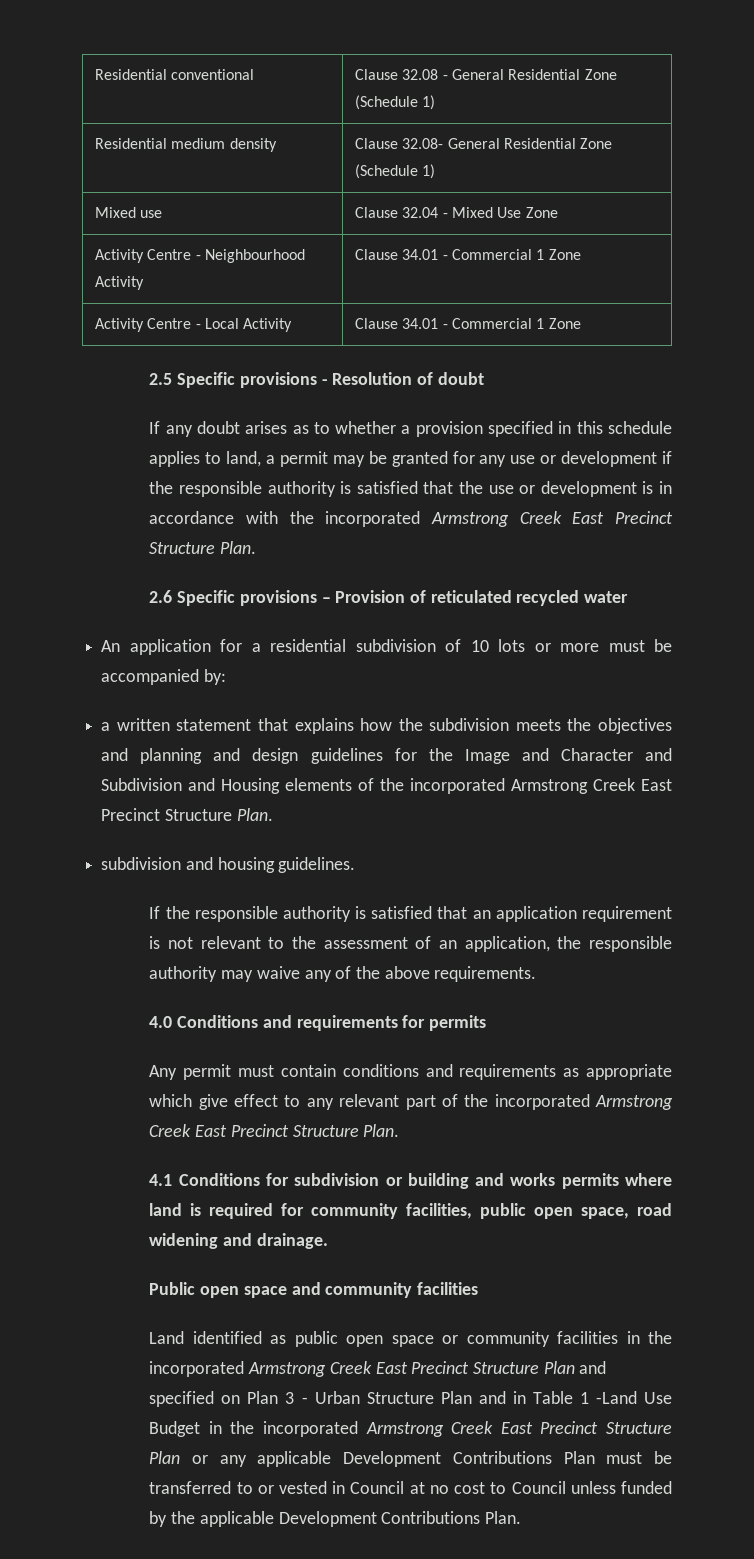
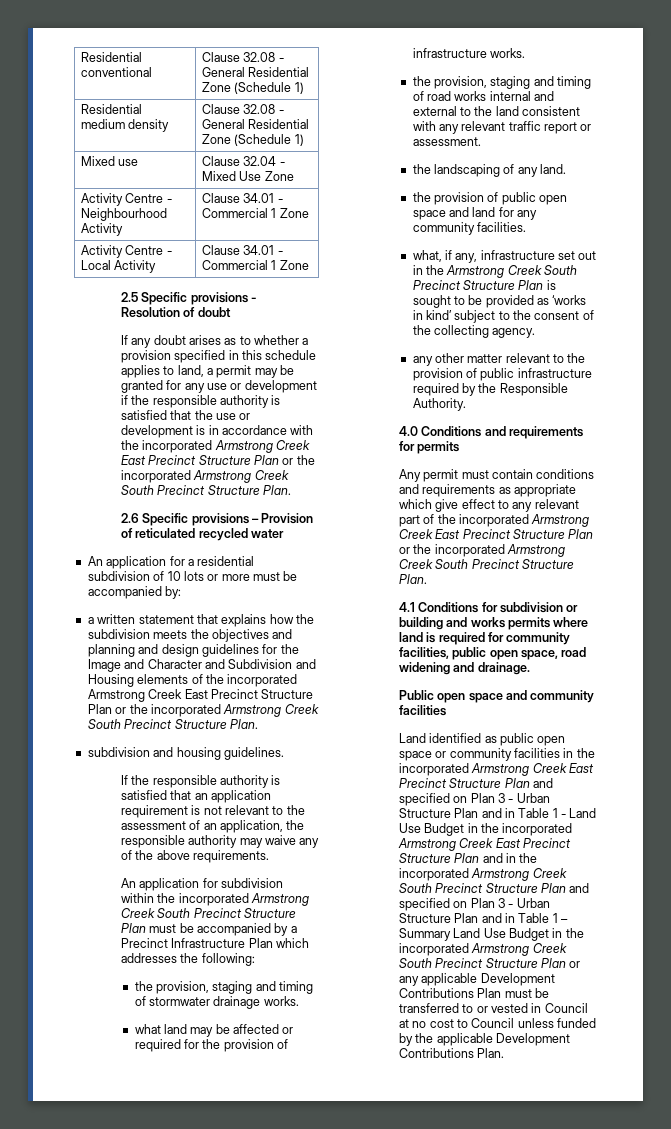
[402,138,444,149] 32.08- -> [243,104,284,114] 32.08 -
(216, 548) none -> [253,455,315,465] [120,470,289,483] [120,485,260,495] Plan or the incorporated Armstrong Creek South Precinct Structure
(232, 815) none -> [87,704,319,717] [87,719,227,729] Plan or the incorporated Armstrong Creek South Precinct Structure
(537, 974) none -> [120,878,283,891] [120,893,309,906] [120,908,296,918] [120,923,297,936] [120,938,309,948] [120,953,255,966] [134,981,314,994] [134,996,299,1009] [134,1024,294,1037] [134,1039,289,1052] [412,48,525,58] [412,76,592,89] [412,91,555,101] [412,106,581,116] [412,121,592,134] [412,137,481,146] [412,164,567,177] [412,192,568,205] [412,207,538,220] [412,222,526,235] [412,250,597,263] [412,265,578,278] [412,280,556,290] [412,295,587,308] [412,310,594,323] [412,325,536,338] [412,353,586,366] [412,368,592,381] [412,383,568,396] [412,398,466,411] // An application for subdivision within the incorporated Armstrong Creek South Precinct Structure Plan must be accompanied by a Precinct Infrastructure Plan which addresses the following: // the provision, staging and timing of stormwater drainage works. // what land may be affected or required for the provision of infrastructure works. // the provision, staging and timing of road works internal and external to the land consistent with any relevant traffic report or assessment. // the landscaping of any land. // the provision of public open space and land for any community facilities. // what, if any, infrastructure set out in the Armstrong Creek South Precinct Structure Plan is sought to be provided as ‘works in kind’ subject to the consent of the collecting agency. // any other matter relevant to the provision of public infrastructure required by the Responsible Authority.
(359, 1131) none -> [568,529,594,539] [398,544,565,557] [398,559,574,569] Plan or the incorporated Armstrong Creek South Precinct Structure
[595,1391,637,1404] -Land -> [561,808,597,818] - Land
(181, 1457) none -> [482,853,538,863] [398,868,567,881] [398,883,590,893] [398,898,550,911] [398,913,569,923] [398,928,584,941] [398,943,567,956] [398,958,566,968] and in the incorporated Armstrong Creek South Precinct Structure Plan and specified on Plan 3 - Urban Structure Plan and in Table 1 – Summary Land Use Budget in the incorporated Armstrong Creek South Precinct Structure Plan

